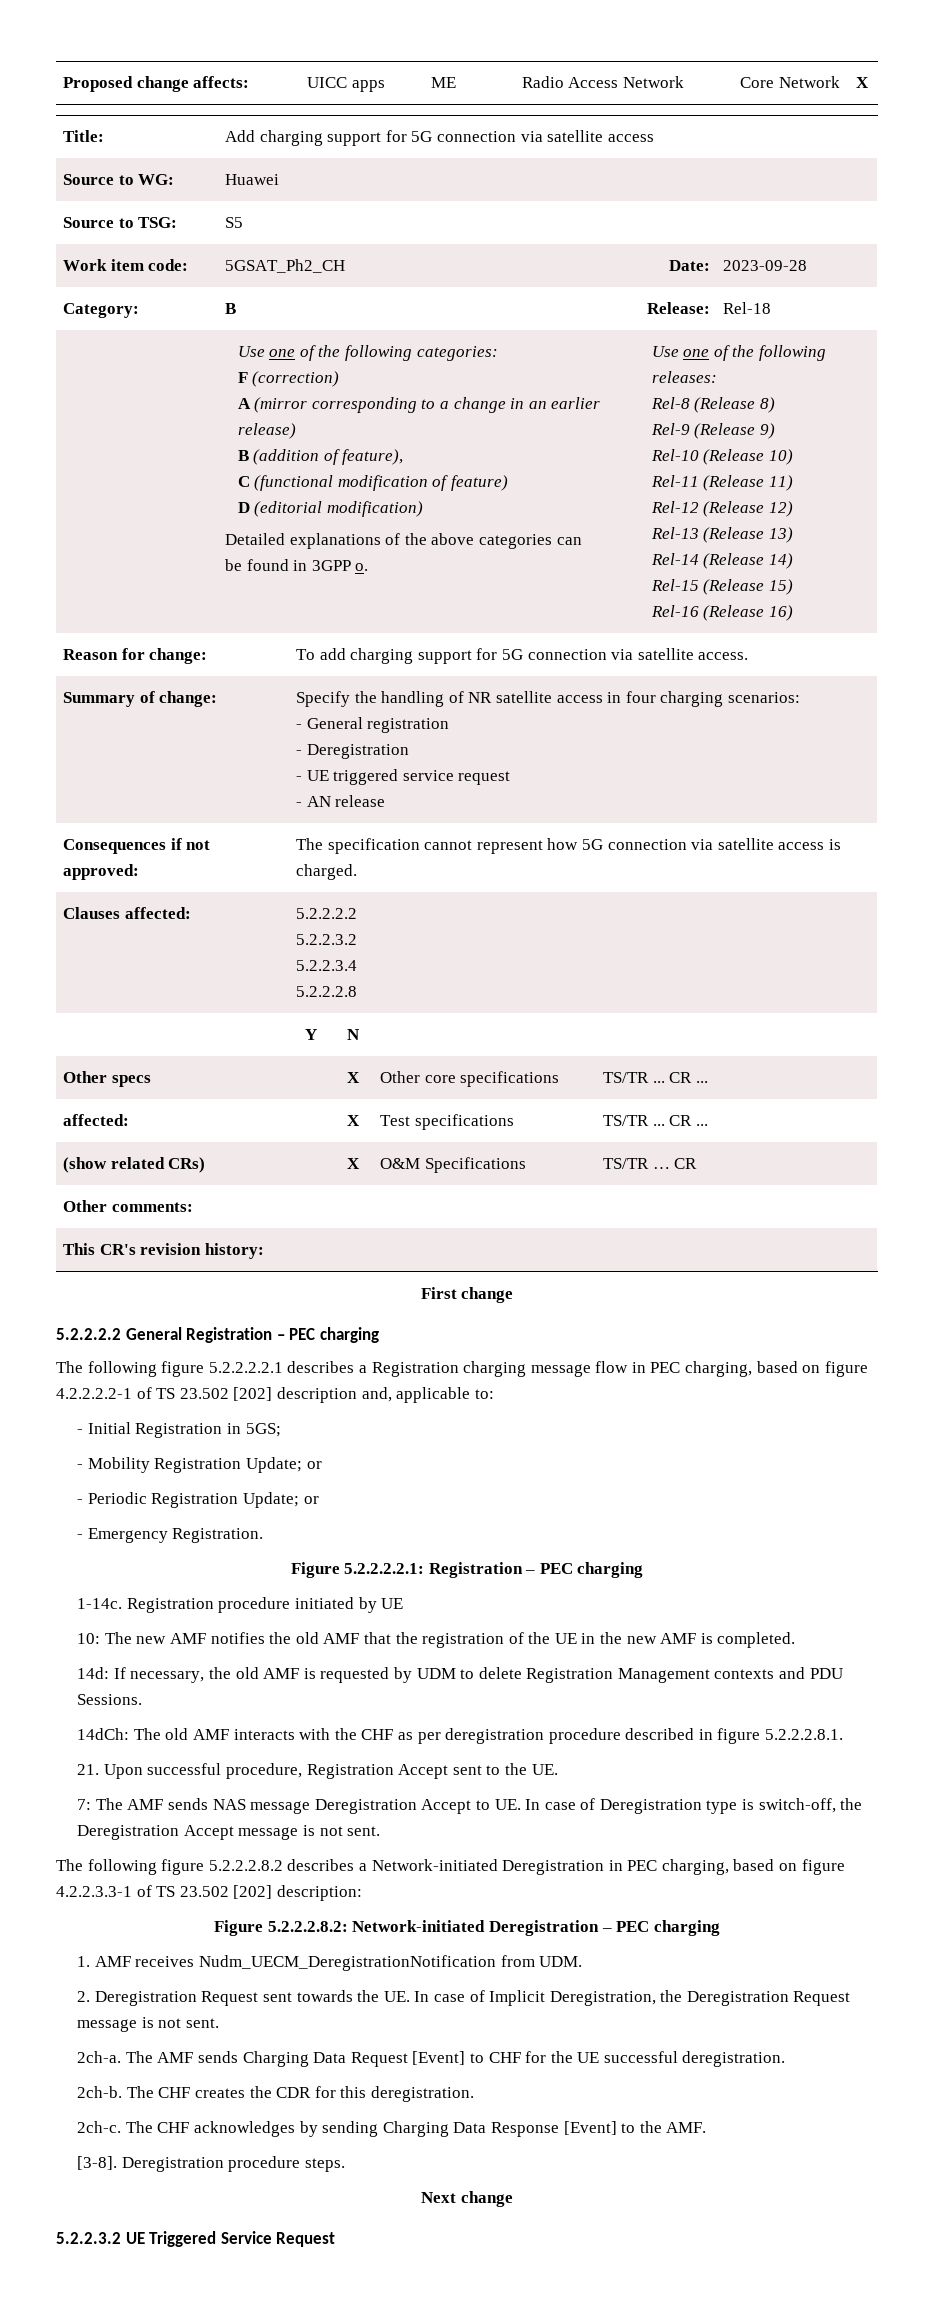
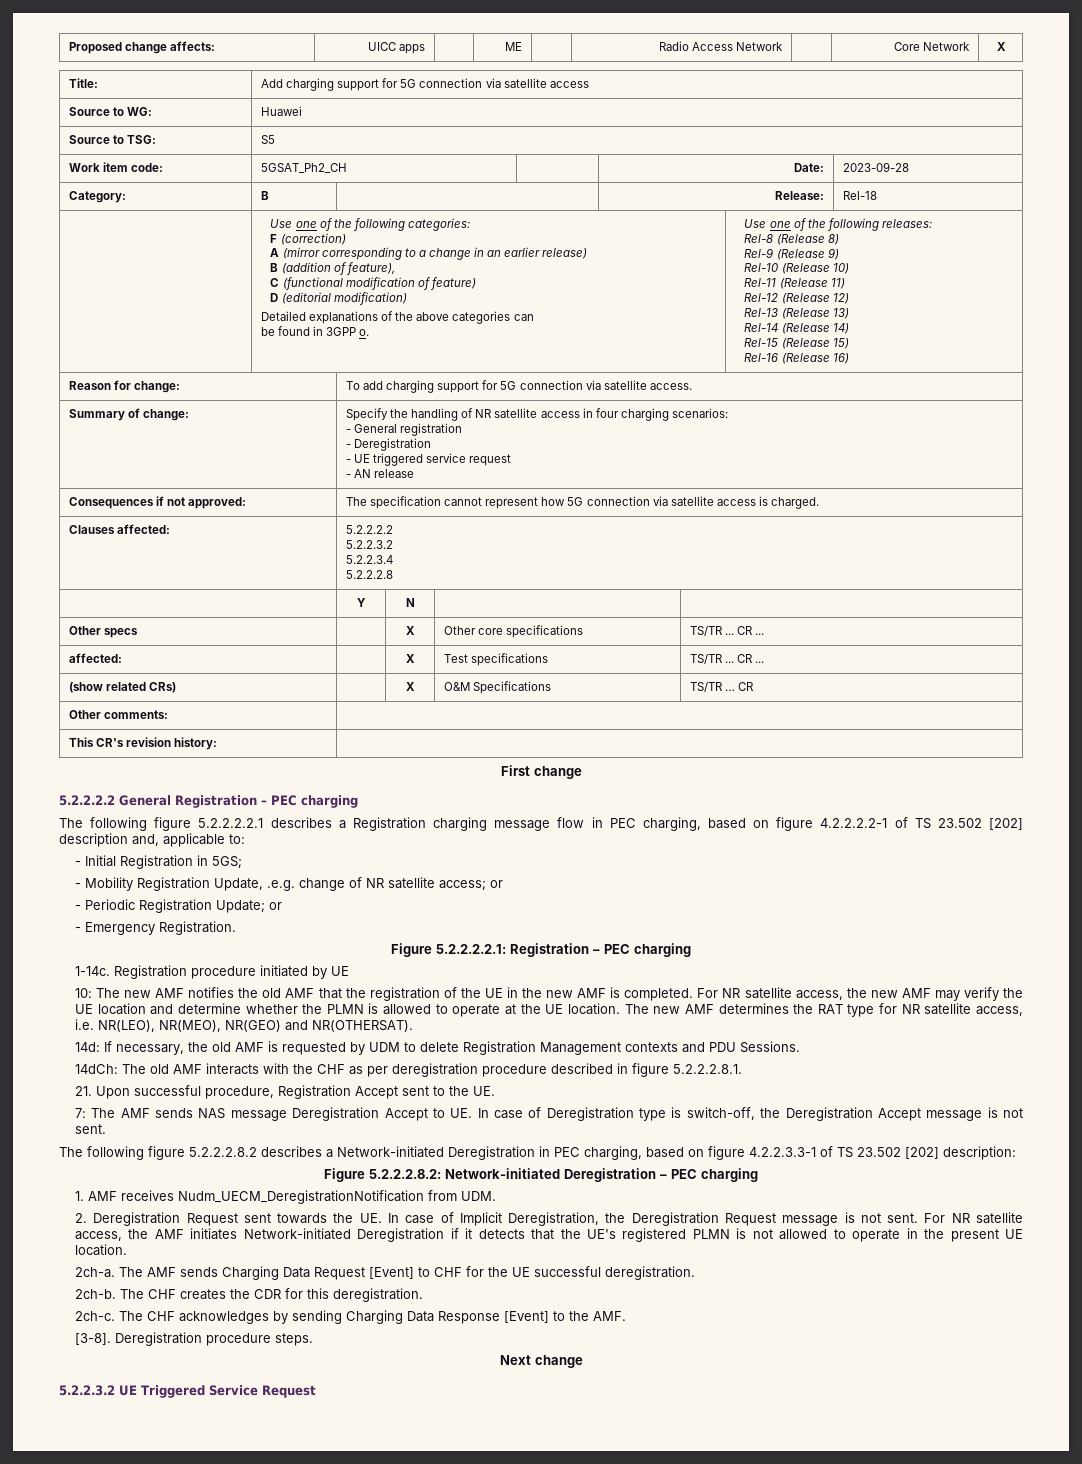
[245,1457,302,1473] Update; -> [213,877,486,891] Update, .e.g. change of NR satellite access;
(796, 1640) none -> [697,987,1023,1001] [74,1003,1024,1017] [74,1019,413,1032] For NR satellite access, the new AMF may verify the UE location and determine whether the PLMN is allowed to operate at the UE location. The new AMF determines the RAT type for NR satellite access, i.e. NR(LEO), NR(MEO), NR(GEO) and NR(OTHERSAT).
(219, 2023) none -> [924,1212,1024,1224] [74,1228,1024,1242] [74,1244,127,1256] For NR satellite access, the AMF initiates Network-initiated Deregistration if it detects that the UE's registered PLMN is not allowed to operate in the present UE location.

